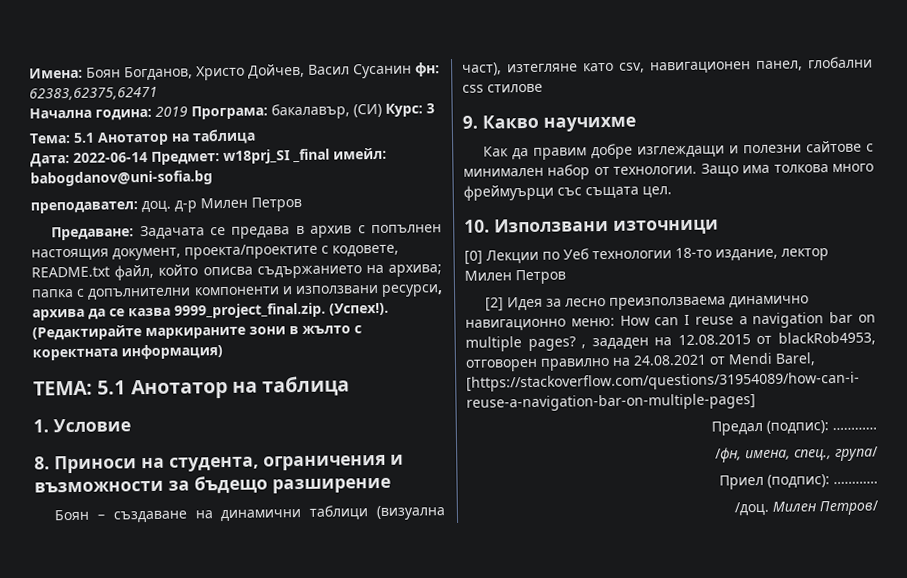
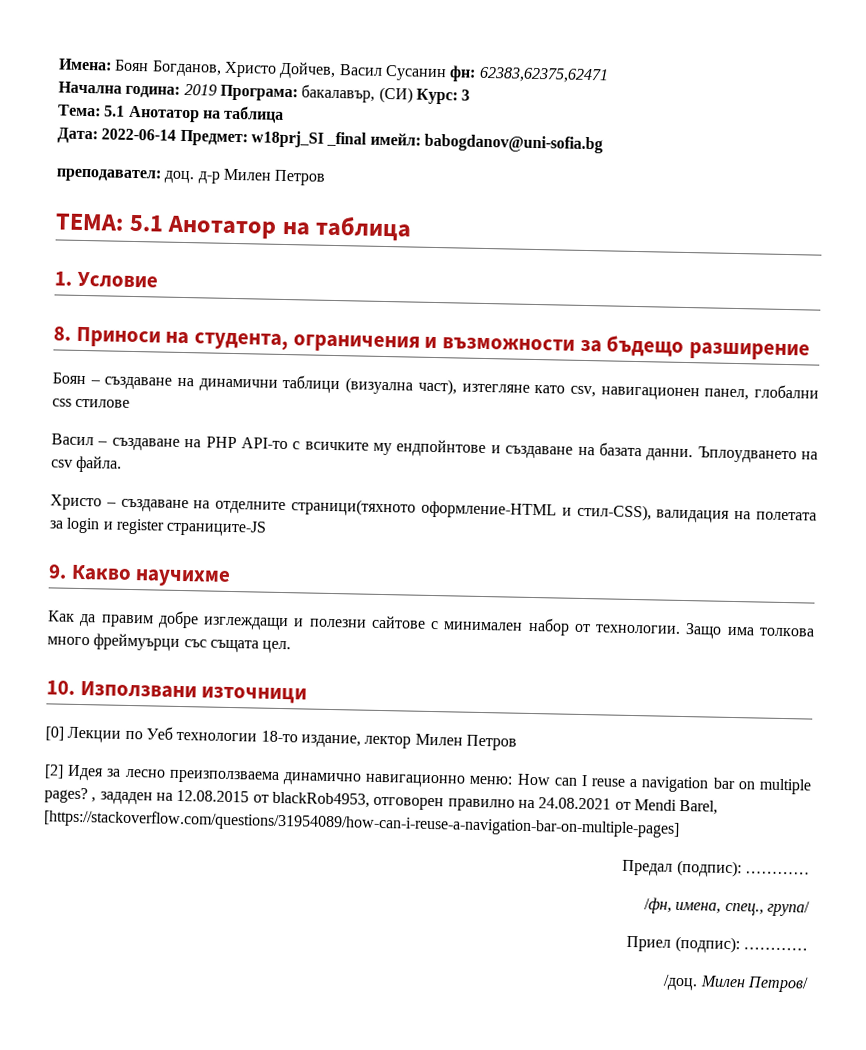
[51,224,442,241] [31,243,399,261] [31,264,442,281] [31,284,443,300] [32,302,389,321] [32,325,362,341] [32,344,223,361] // Предаване: Задачата се предава в архив с попълнен настоящия документ, проекта/проектите с кодовете, README.txt файл, който описва съдържанието на архива; папка с допълнителни компоненти и използвани ресурси, архива да се казва 9999_project_final.zip. (Успех!). (Редактирайте маркираните зони в жълто с коректната информация) -> (327, 177) none
(543, 88) none -> [51,433,818,464] [51,455,123,473] [50,494,818,523] [49,517,268,537] // Васил – създаване на PHP API-то с всичките му ендпойнтове и създаване на базата данни. Ъплоудването на csv файла. // Христо – създаване на отделните страници(тяхното оформление-HTML и стил-CSS), валидация на полетата за login и register страниците-JS

